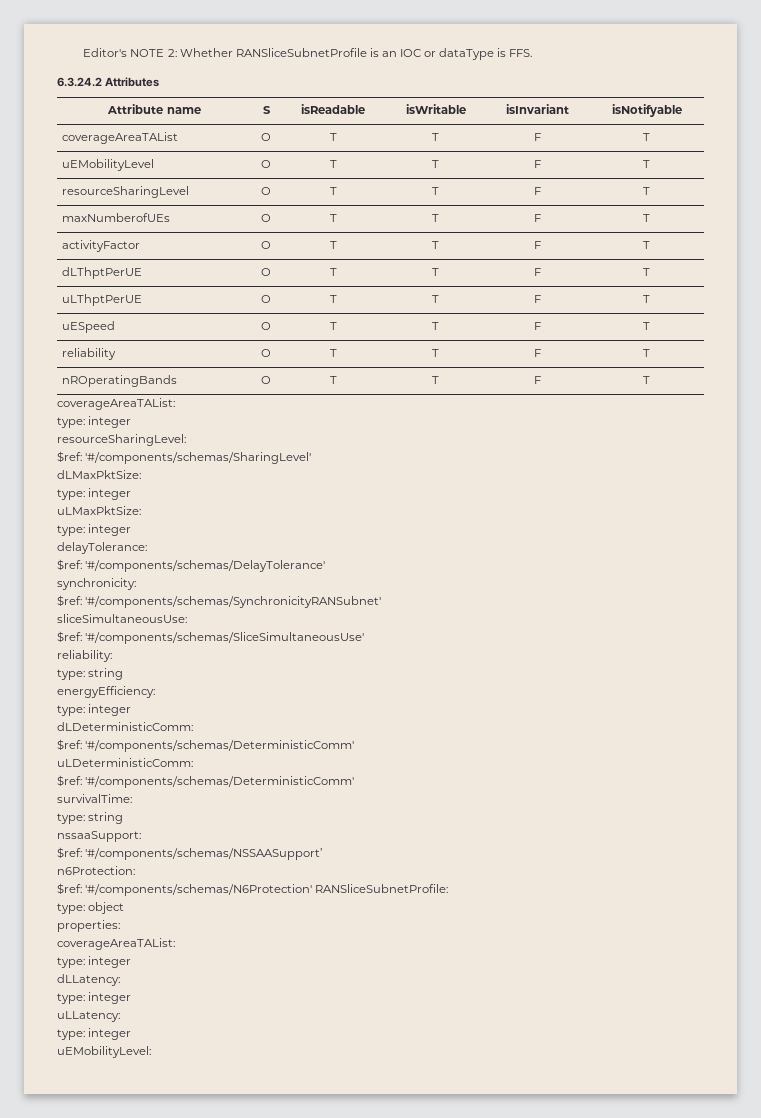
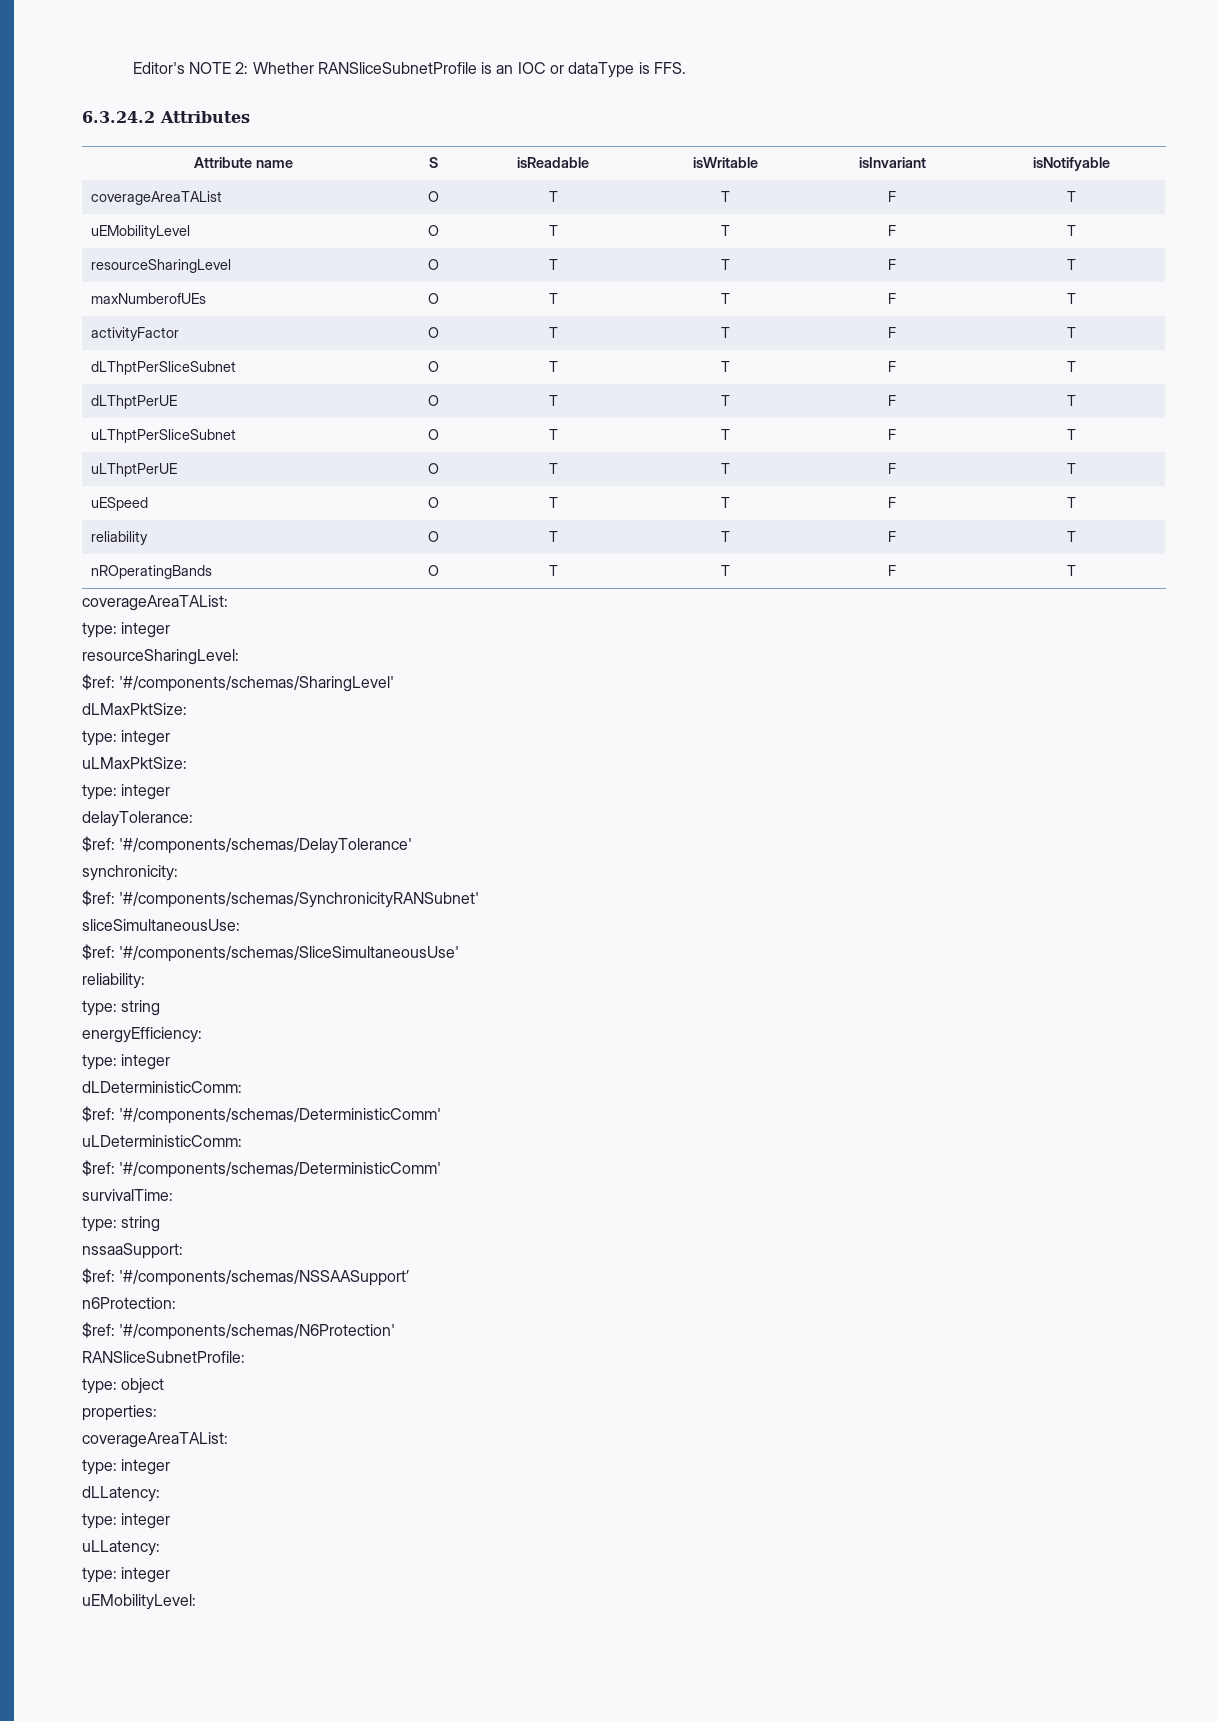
(650, 245) none -> [91,361,237,375] [428,361,439,372] [548,361,558,372] [720,361,730,372] [888,361,896,372] [1066,361,1076,372] // dLThptPerSliceSubnet | O | T | T | F | T
(650, 272) none -> [91,429,237,443] [428,429,439,440] [548,429,558,440] [720,429,730,440] [888,429,896,440] [1066,429,1076,440] // uLThptPerSliceSubnet | O | T | T | F | T
(313, 890) none -> (396, 1332) //

